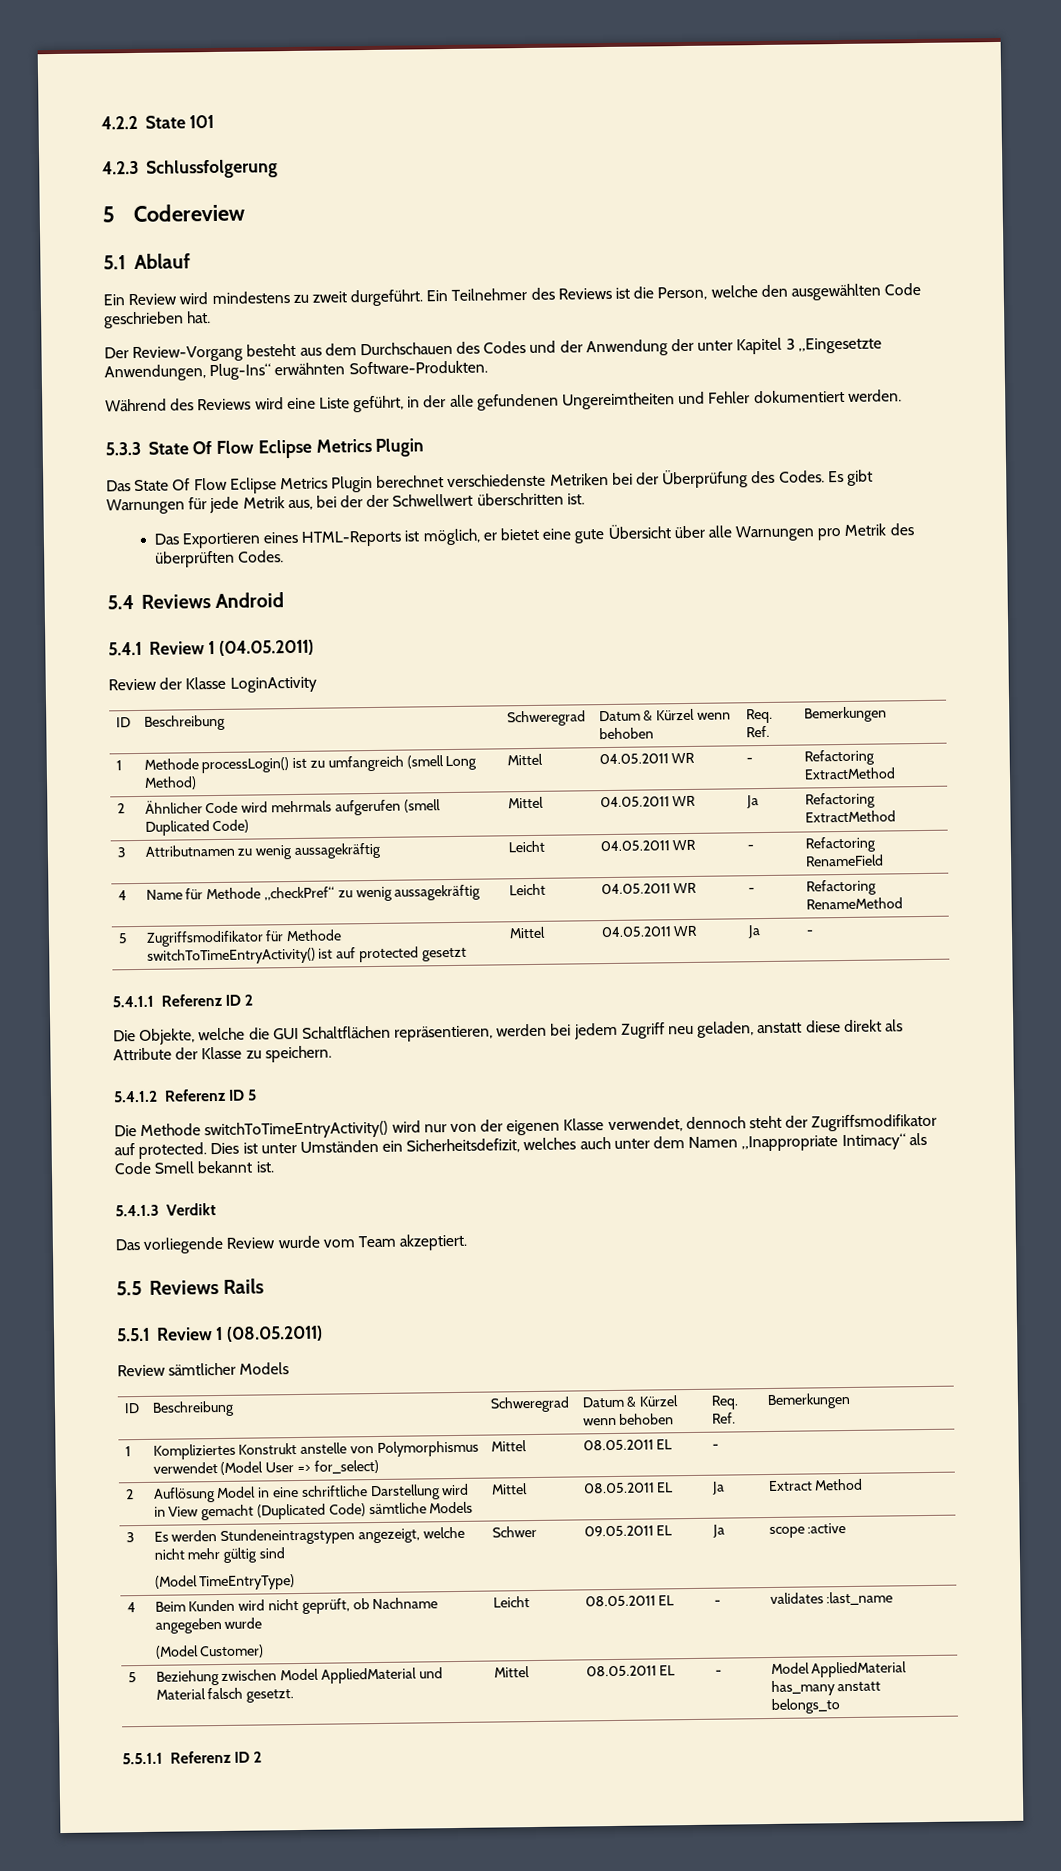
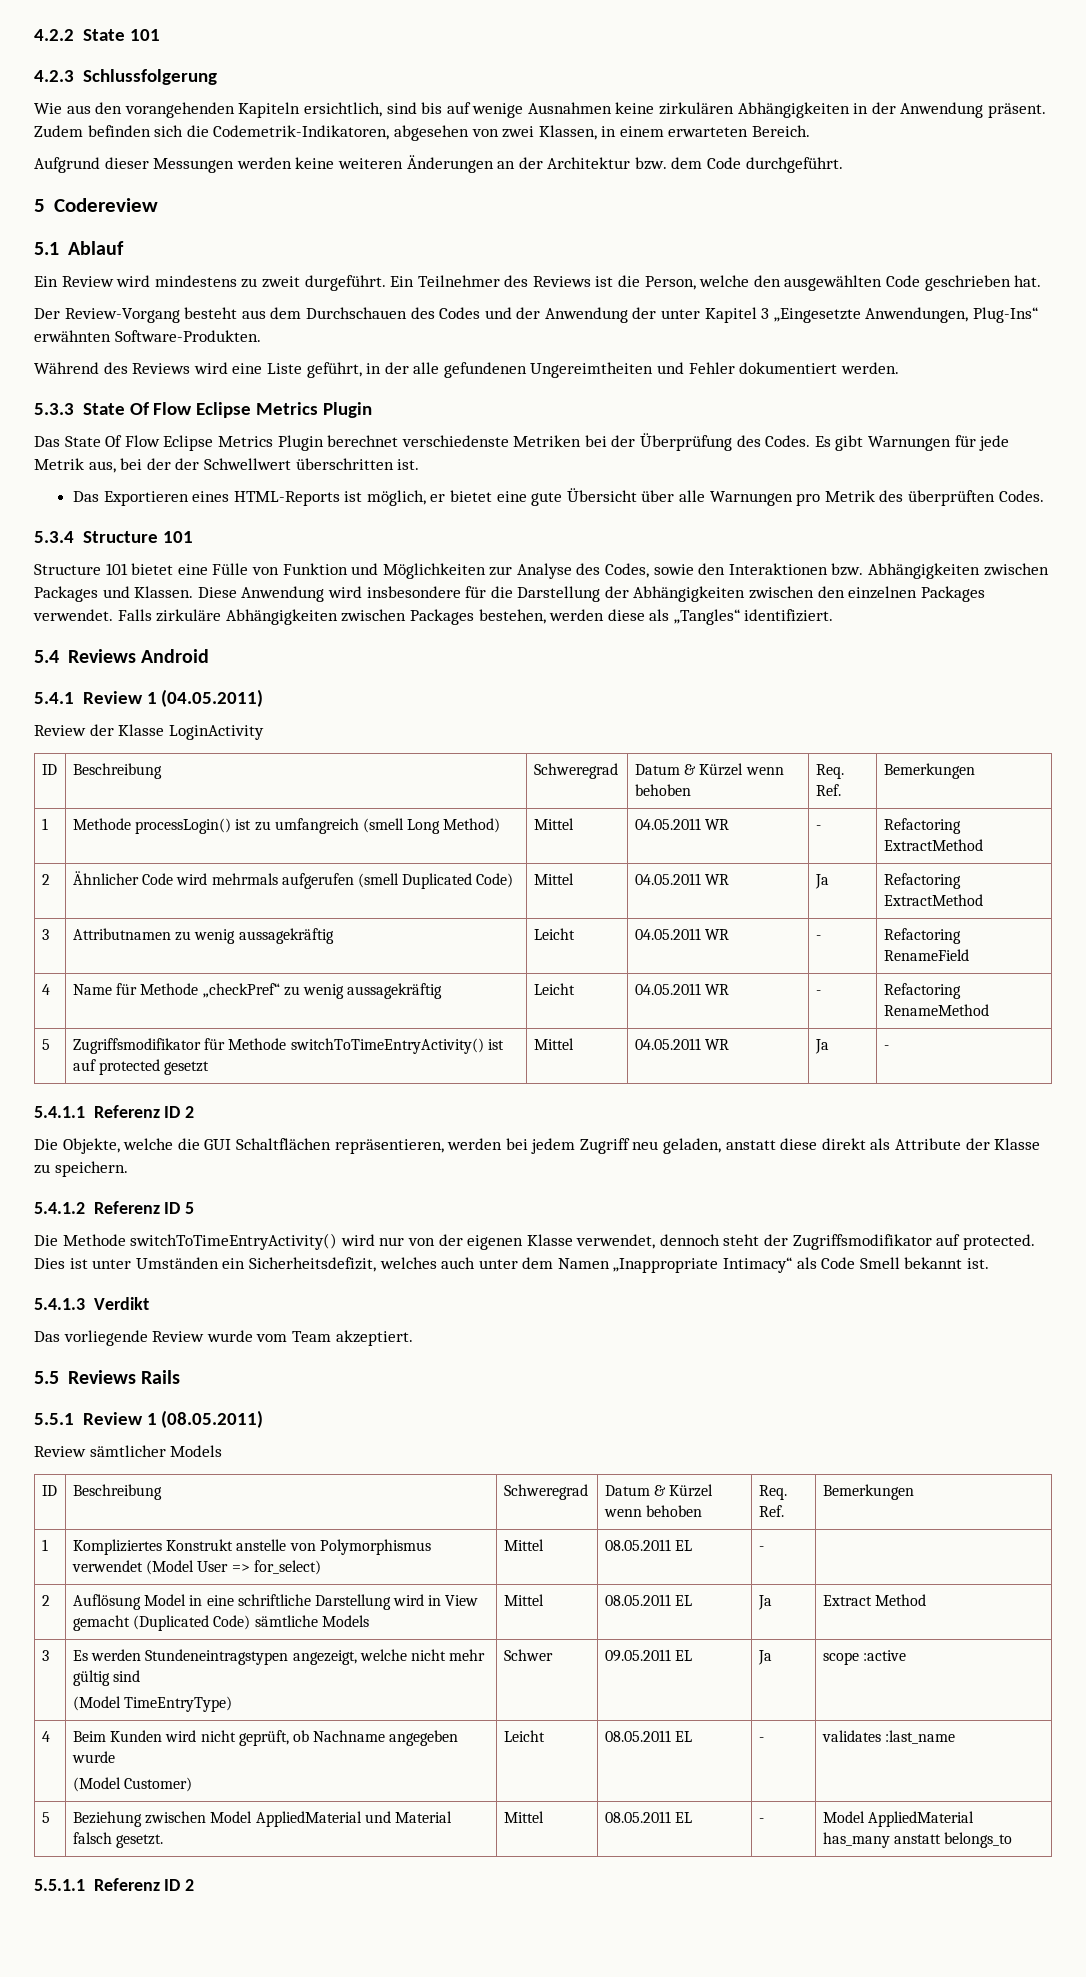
(278, 169) none -> [34,102,1047,118] [34,125,811,141] [34,155,843,173] // Wie aus den vorangehenden Kapiteln ersichtlich, sind bis auf wenige Ausnahmen keine zirkulären Abhängigkeiten in der Anwendung präsent. Zudem befinden sich die Codemetrik-Indikatoren, abgesehen von zwei Klassen, in einem erwarteten Bereich. // Aufgrund dieser Messungen werden keine weiteren Änderungen an der Architektur bzw. dem Code durchgeführt.
(284, 556) none -> [34,531,193,543] [34,563,1049,579] [34,586,985,602] [33,609,834,625] // 5.3.4 Structure 101 // Structure 101 bietet eine Fülle von Funktion und Möglichkeiten zur Analyse des Codes, sowie den Interaktionen bzw. Abhängigkeiten zwischen Packages und Klassen. Diese Anwendung wird insbesondere für die Darstellung der Abhängigkeiten zwischen den einzelnen Packages verwendet. Falls zirkuläre Abhängigkeiten zwischen Packages bestehen, werden diese als „Tangles“ identifiziert.

